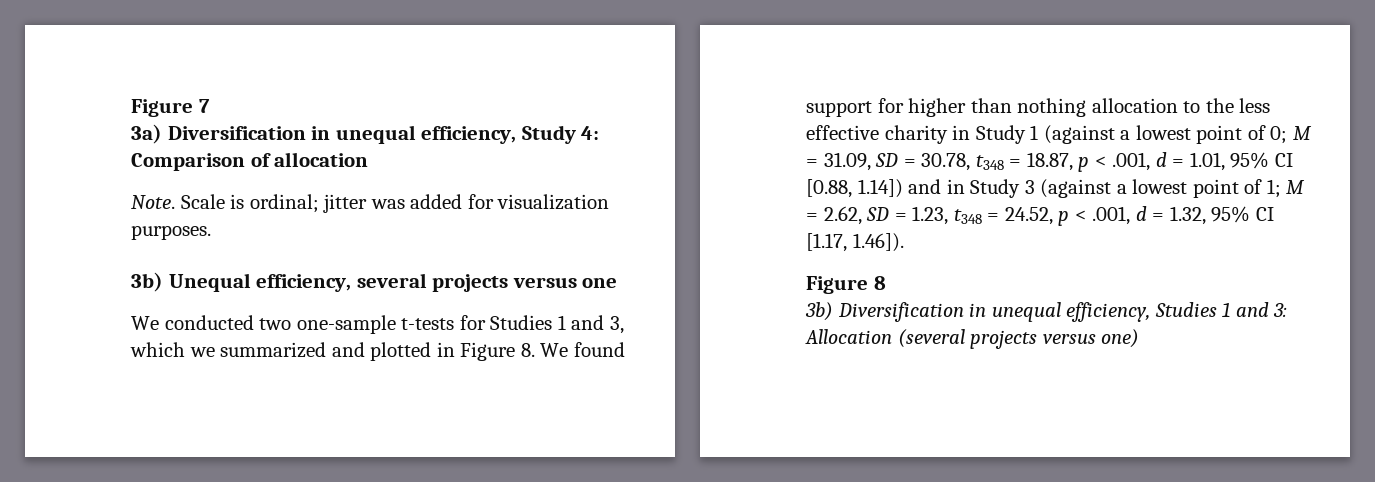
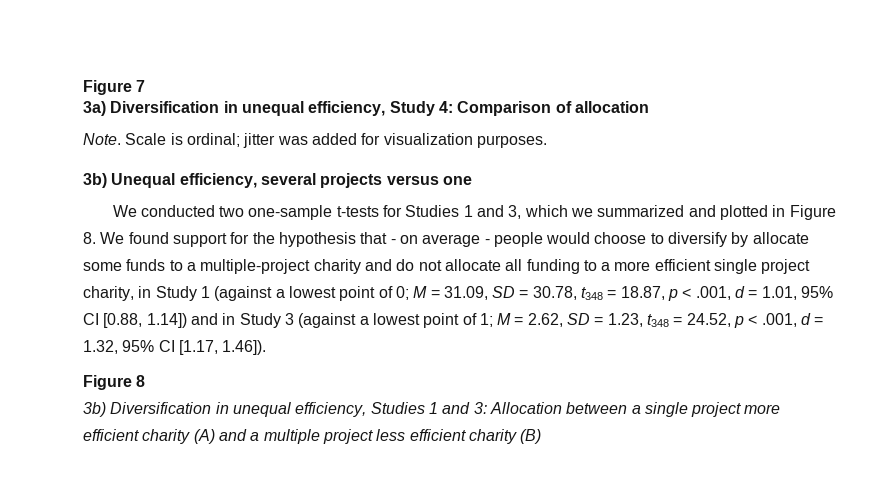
[908,98,1271,117] [806,125,948,144] higher than nothing allocation to the less effective charity -> [252,232,809,247] [83,259,811,274] [83,286,134,301] the hypothesis that - on average - people would choose to diversify by allocate some funds to a multiple-project charity and do not allocate all funding to a more efficient single project charity,
[897,329,1140,349] (several projects versus one) -> [566,402,781,417] [83,429,542,444] between a single project more efficient charity (A) and a multiple project less efficient charity (B)

